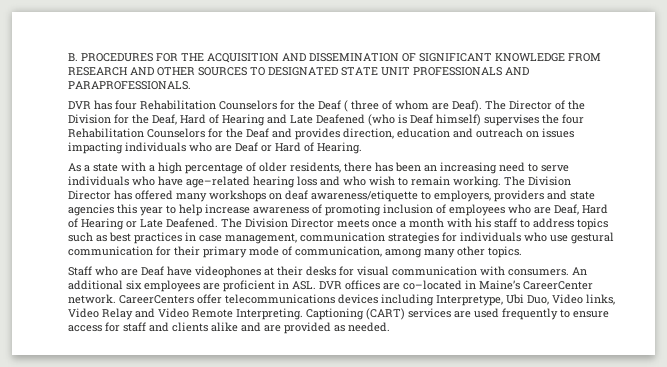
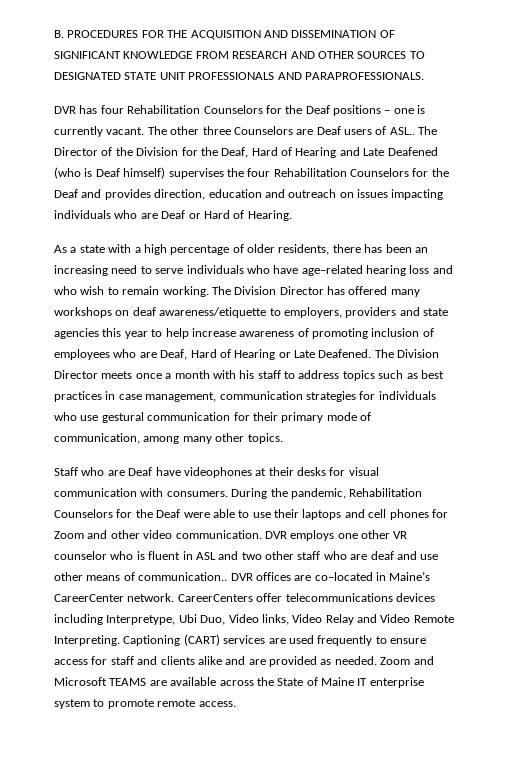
[344,100,482,112] ( three of whom are Deaf). -> [333,105,426,116] [54,126,415,137] positions – one is currently vacant. The other three Counselors are Deaf users of ASL..
[572,267,587,275] [68,280,316,292] An additional six employees are proficient in ASL. -> [231,488,423,499] [54,509,448,520] [54,530,408,541] [54,551,439,560] [54,572,228,581] During the pandemic, Rehabilitation Counselors for the Deaf were able to use their laptops and cell phones for Zoom and other video communication. DVR employs one other VR counselor who is fluent in ASL and two other staff who are deaf and use other means of communication..
(390, 327) none -> [380,656,434,665] [54,677,424,688] [54,699,236,709] Zoom and Microsoft TEAMS are available across the State of Maine IT enterprise system to promote remote access.

